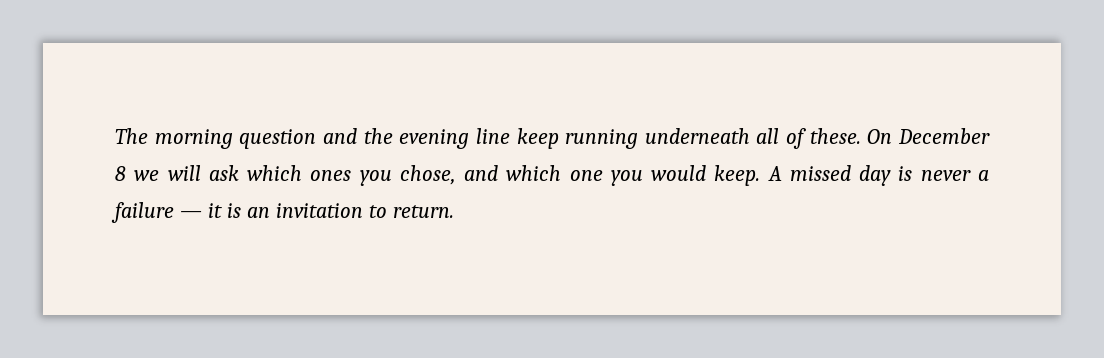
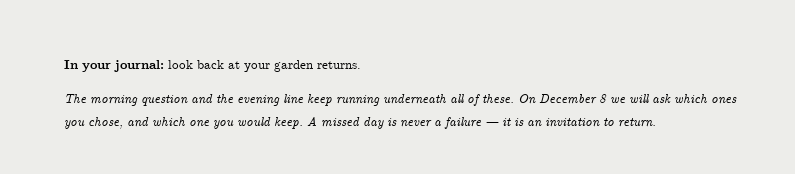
(115, 136) none -> [64,60,361,72] In your journal: look back at your garden returns. //

